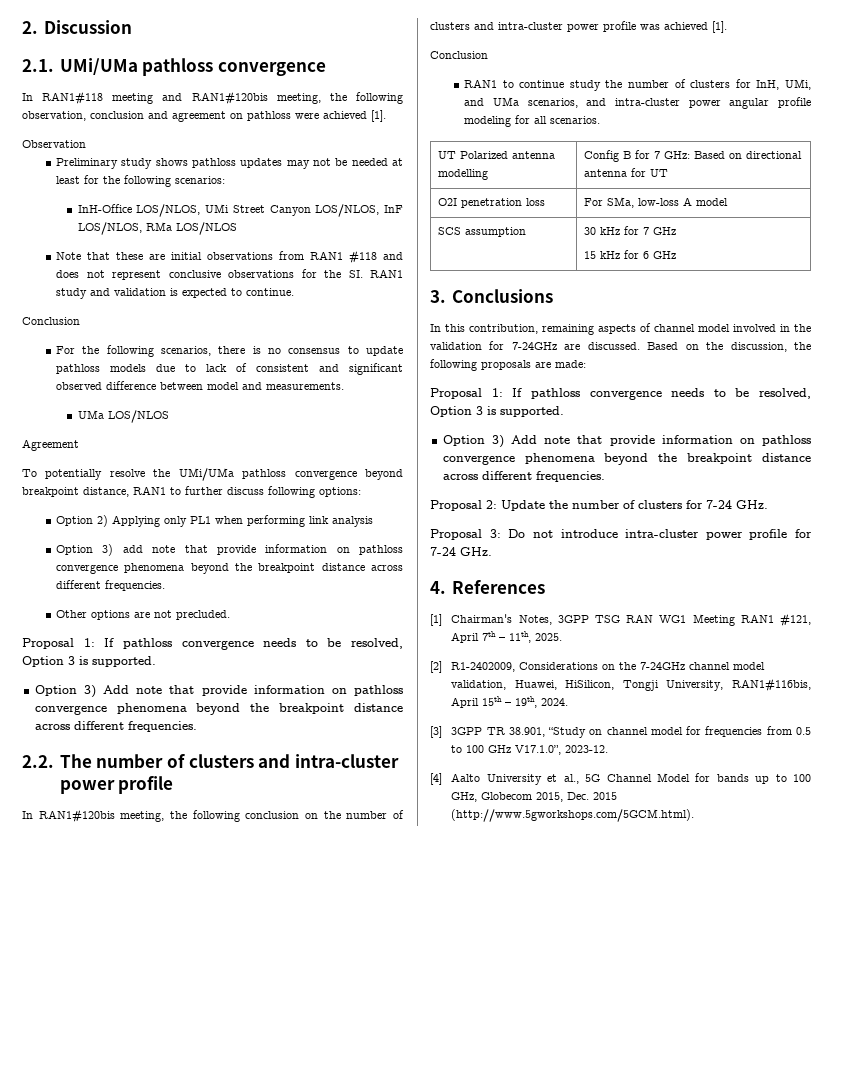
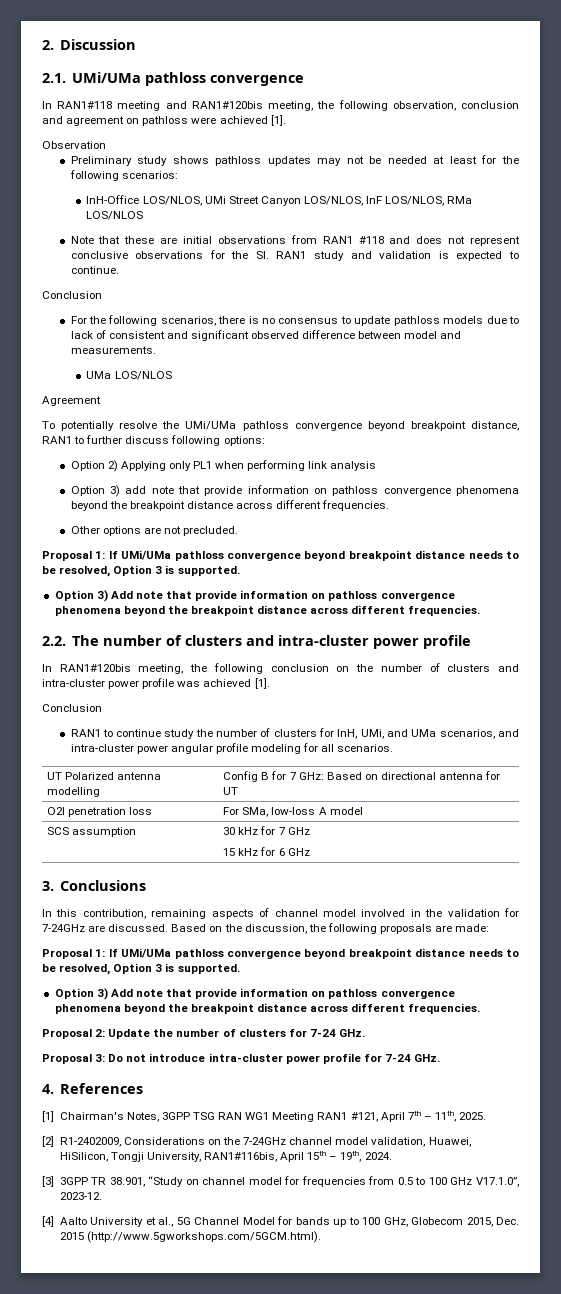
[122,638,254,650] pathloss convergence -> [121,550,466,561] UMi/UMa pathloss convergence beyond breakpoint distance
[530,388,662,400] pathloss convergence -> [121,948,466,959] UMi/UMa pathloss convergence beyond breakpoint distance

